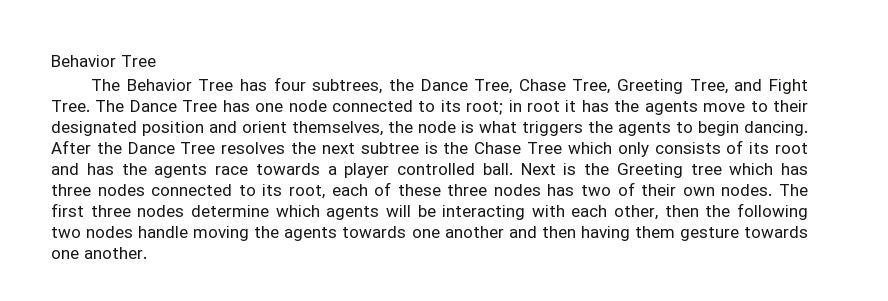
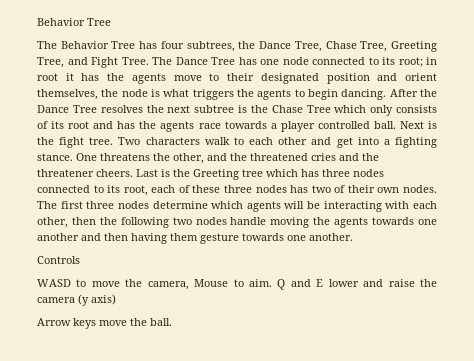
(609, 169) none -> [59,137,437,148] [37,153,379,164] [37,169,190,177] fight tree. Two characters walk to each other and get into a fighting stance. One threatens the other, and the threatened cries and the threatener cheers. Last is the
(147, 253) none -> [37,256,80,264] [37,279,437,290] [37,294,116,306] [37,318,172,329] // Controls // WASD to move the camera, Mouse to aim. Q and E lower and raise the camera (y axis) // Arrow keys move the ball.

